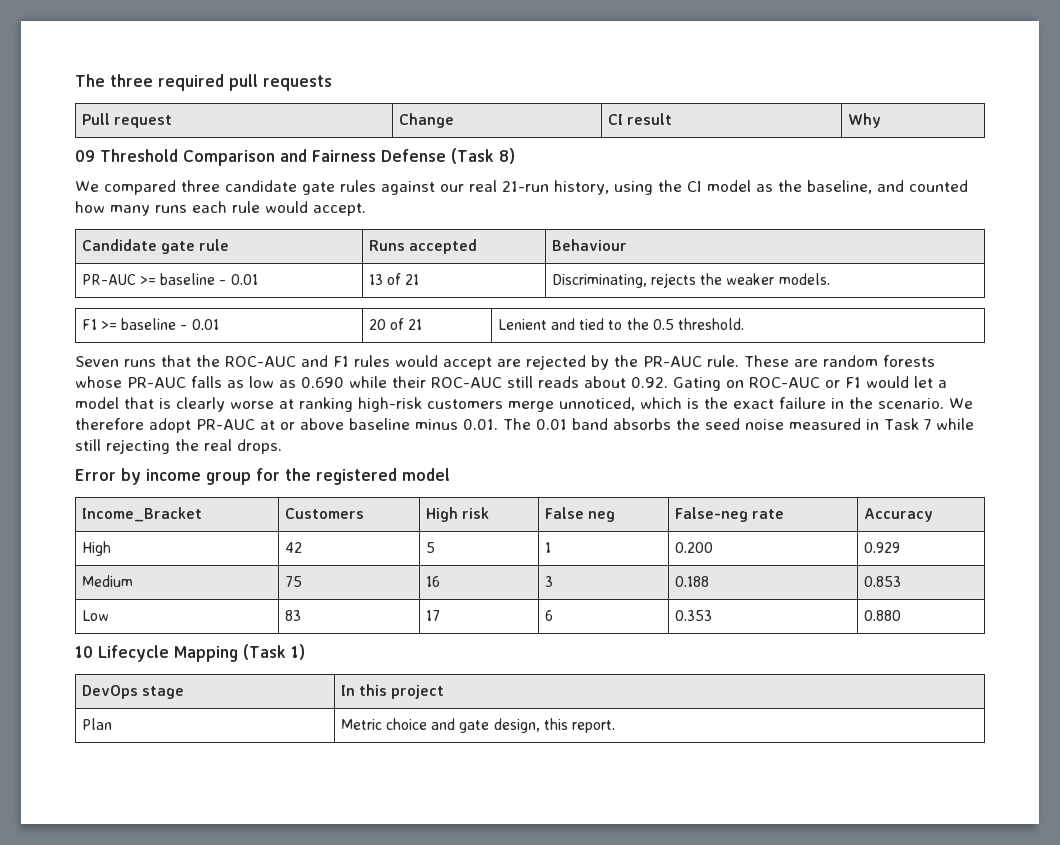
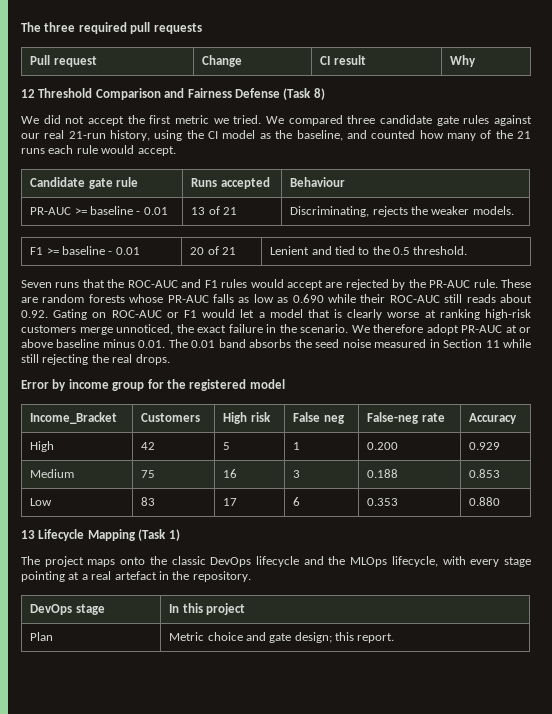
[75,150,95,162] 09 -> [21,89,35,98] 12
(99, 186) none -> [43,115,284,126] did not accept the first metric we tried. We
(150, 210) none -> [480,130,532,139] of the 21
[640,397,699,409] which is -> (173, 329) none
[884,418,931,430] Task 7 -> [443,339,500,348] Section 11
[75,646,93,658] 10 -> [21,530,35,539] 13
(305, 652) none -> [21,556,531,567] [21,571,251,582] // The project maps onto the classic DevOps lifecycle and the MLOps lifecycle, with every stage pointing at a real artefact in the repository.
[493,718,540,733] design, -> [294,632,332,643] design;

